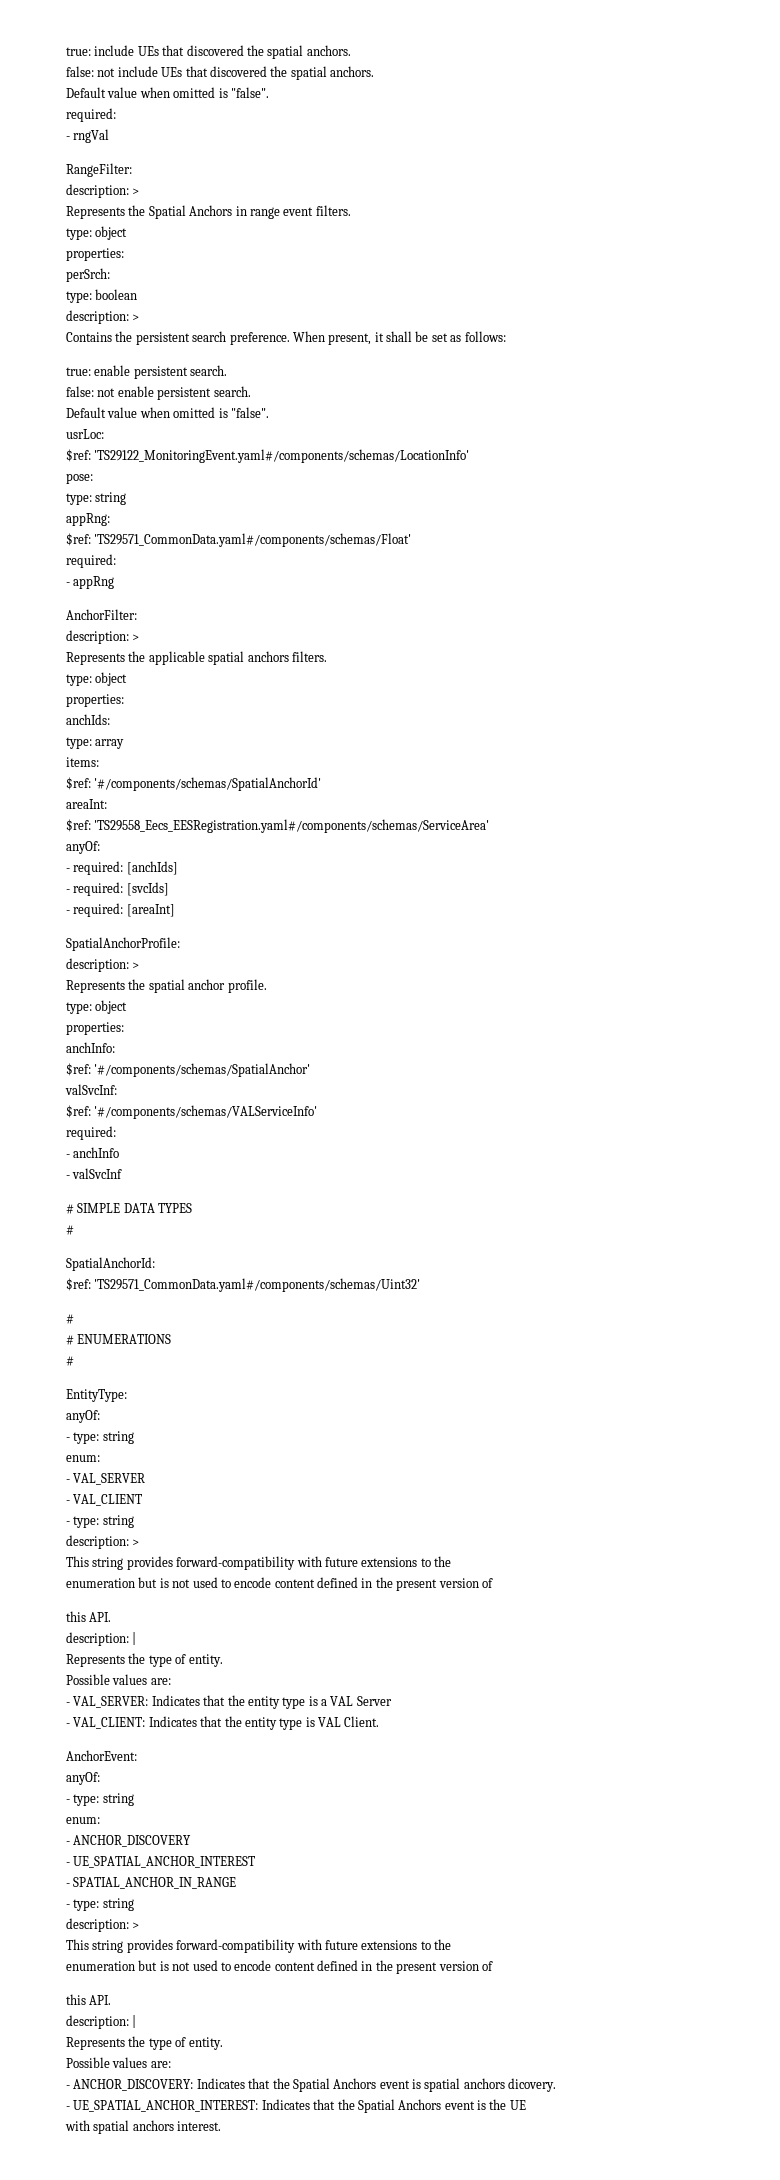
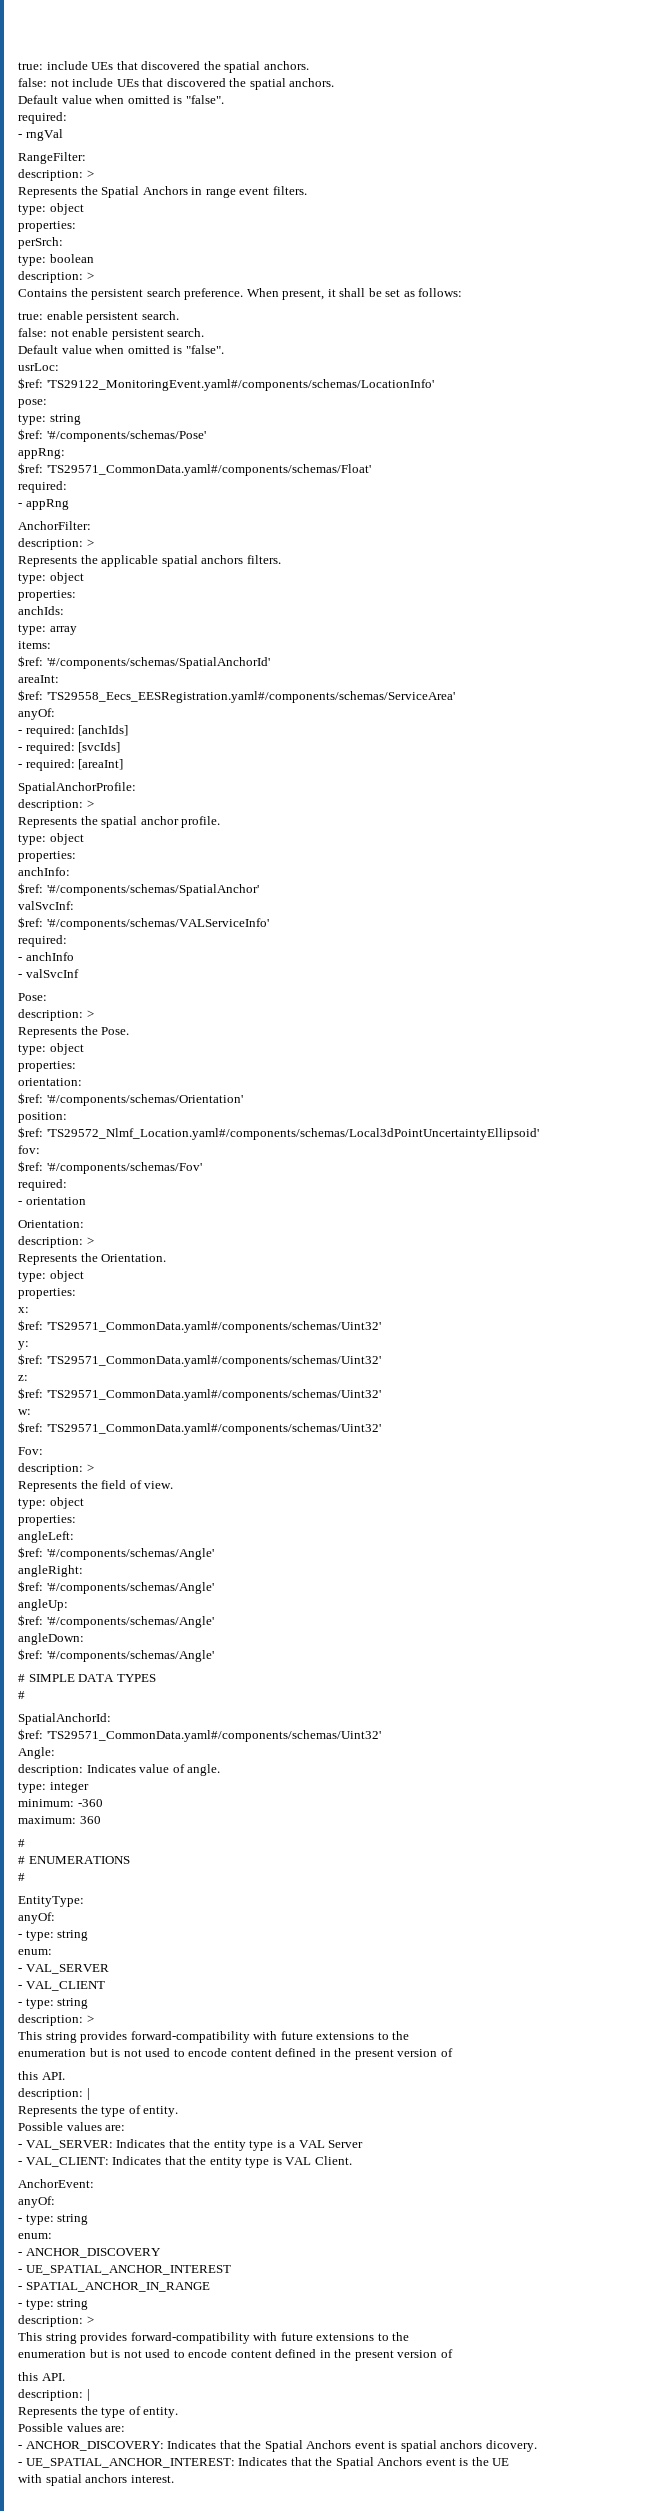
(127, 498) none -> [18,429,206,442] // $ref: '#/components/schemas/Pose'
(123, 1173) none -> [18,993,47,1001] [18,1009,94,1021] [18,1026,130,1038] [18,1043,84,1055] [18,1061,76,1072] [18,1078,82,1086] [18,1093,243,1106] [18,1112,67,1123] [18,1127,539,1140] [18,1145,40,1154] [18,1161,202,1174] [18,1179,67,1191] [18,1197,86,1205] [18,1220,84,1228] [18,1236,94,1248] [18,1253,167,1265] [18,1270,84,1282] [18,1288,76,1299] [18,1307,29,1313] [18,1320,381,1333] [18,1341,29,1350] [18,1354,381,1367] [18,1375,28,1381] [18,1388,381,1401] [18,1409,31,1415] [18,1422,381,1435] [18,1447,43,1455] [18,1463,94,1475] [18,1480,174,1492] [18,1497,84,1509] [18,1515,76,1526] [18,1531,74,1543] [18,1547,214,1560] [18,1565,83,1577] [18,1581,214,1594] [18,1599,68,1611] [18,1615,214,1628] [18,1633,84,1645] [18,1649,214,1662] // Pose: // description: > // Represents the Pose. // type: object // properties: // orientation: // $ref: '#/components/schemas/Orientation' // position: // $ref: 'TS29572_Nlmf_Location.yaml#/components/schemas/Local3dPointUncertaintyEllipsoid' // fov: // $ref: '#/components/schemas/Fov' // required: // - orientation // Orientation: // description: > // Represents the Orientation. // type: object // properties: // x: // $ref: 'TS29571_CommonData.yaml#/components/schemas/Uint32' // y: // $ref: 'TS29571_CommonData.yaml#/components/schemas/Uint32' // z: // $ref: 'TS29571_CommonData.yaml#/components/schemas/Uint32' // w: // $ref: 'TS29571_CommonData.yaml#/components/schemas/Uint32' // Fov: // description: > // Represents the field of view. // type: object // properties: // angleLeft: // $ref: '#/components/schemas/Angle' // angleRight: // $ref: '#/components/schemas/Angle' // angleUp: // $ref: '#/components/schemas/Angle' // angleDown: // $ref: '#/components/schemas/Angle'
(421, 1285) none -> [18,1747,55,1759] [18,1764,221,1776] [18,1782,89,1793] [18,1799,103,1807] [18,1816,101,1824] // Angle: // description: Indicates value of angle. // type: integer // minimum: -360 // maximum: 360

